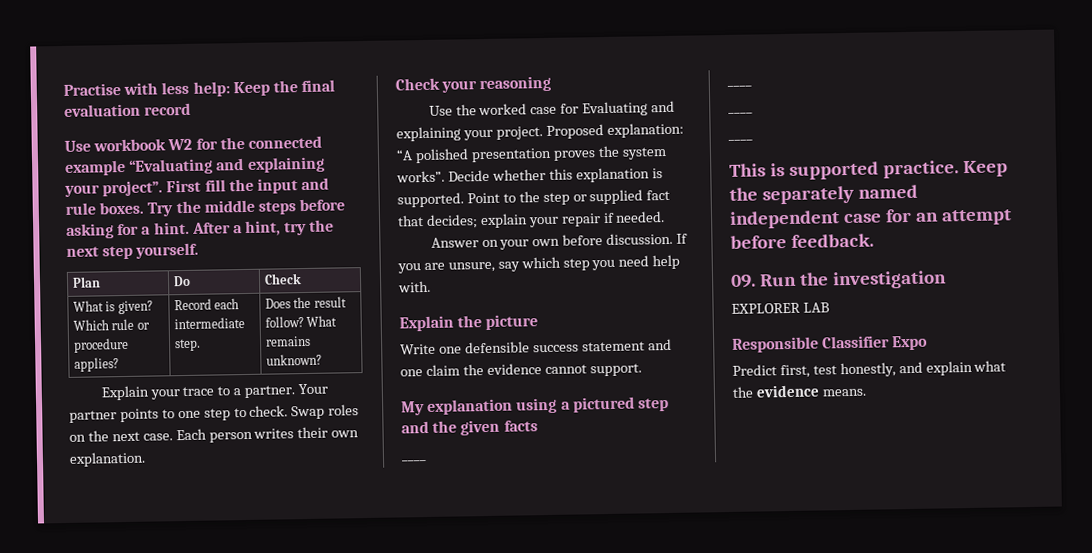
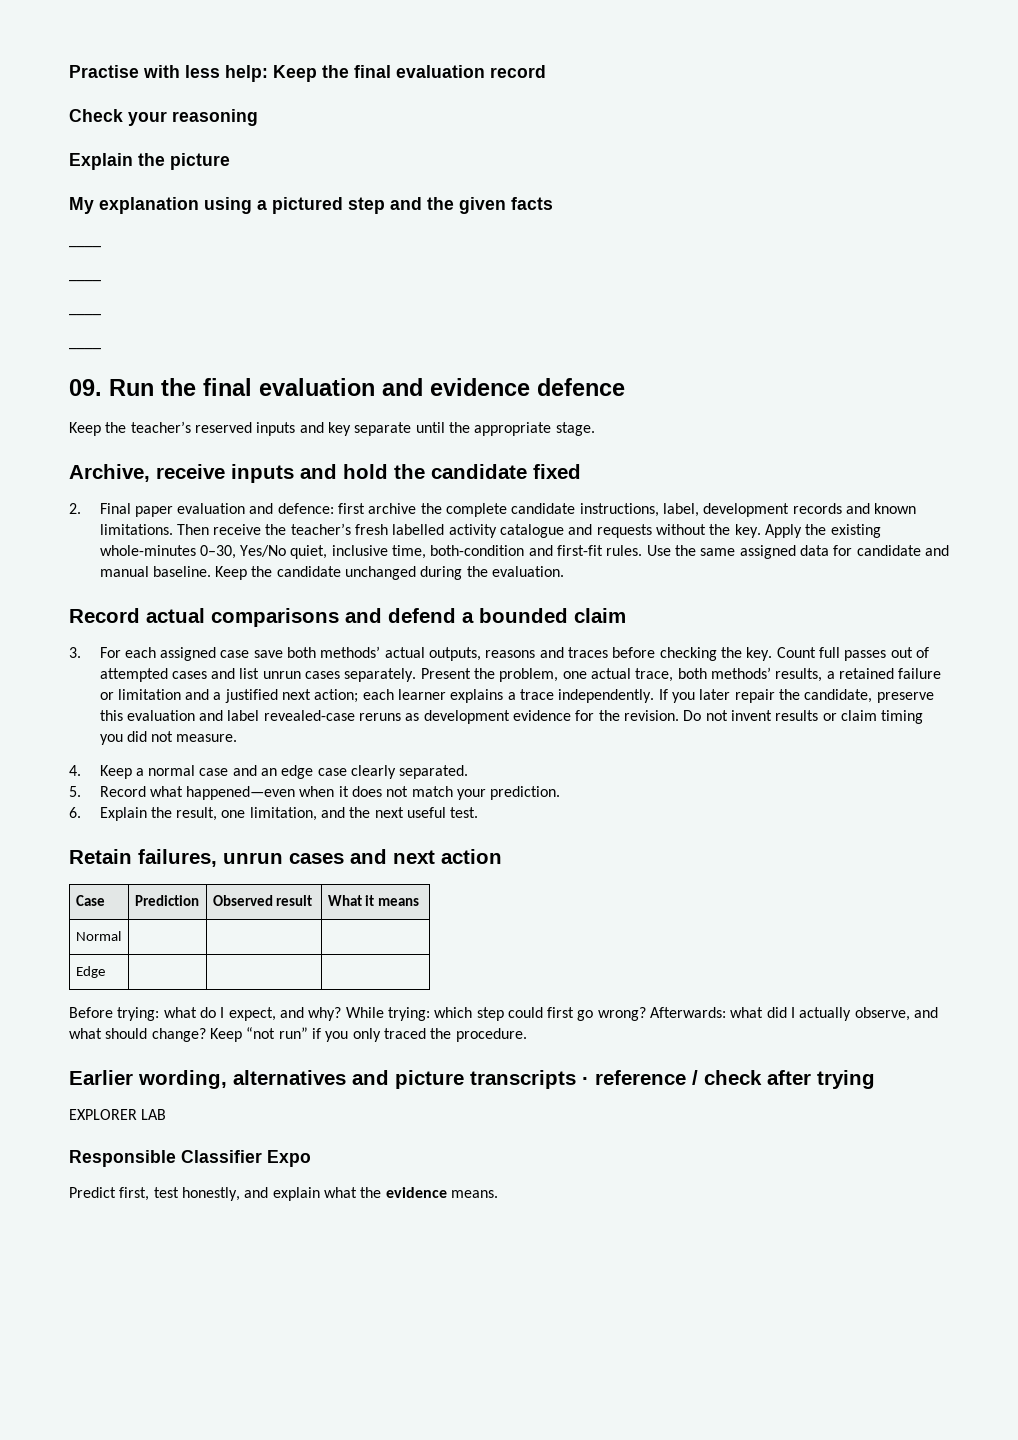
[64,135,322,152] [65,156,325,176] [64,177,330,197] [65,198,346,217] [66,219,335,239] [66,242,200,260] [71,276,101,288] [172,275,191,287] [263,273,302,285] [72,300,153,315] [72,318,150,331] [72,337,129,353] [73,357,119,372] [173,298,240,311] [173,317,245,330] [173,338,201,352] [264,296,347,309] [264,315,338,328] [264,335,311,347] [265,353,322,366] [100,383,329,401] [69,404,360,423] [69,426,360,443] [69,451,146,467] [395,75,552,93] [428,100,676,117] [396,122,684,142] [396,145,667,164] [396,167,663,183] [397,189,671,208] [397,211,666,229] [430,232,689,250] [397,254,681,274] [398,280,431,293] [399,314,539,332] [400,338,672,355] [400,363,642,377] Use workbook W2 for the connected example “Evaluating and explaining your project”. First fill the input and rule boxes. Try the middle steps before asking for a hint. After a hint, try the next step yourself. // Plan | Do | Check // What is given? Which rule or procedure applies? | Record each intermediate step. | Does the result follow? What remains unknown? // Explain your trace to a partner. Your partner points to one step to check. Swap roles on the next case. Each person writes their own explanation. // Check your reasoning // Use the worked case for Evaluating and explaining your project. Proposed explanation: “A polished presentation proves the system works”. Decide whether this explanation is supported. Point to the step or supplied fact that decides; explain your repair if needed. // Answer on your own before discussion. If you are unsure, say which step you need help with. // Explain the picture // Write one defensible success statement and one claim the evidence cannot support. -> [69,109,258,126] [69,153,230,170] Check your reasoning // Explain the picture
[729,160,1008,180] [729,184,918,205] [729,208,1012,229] [730,233,874,249] [730,270,947,290] This is supported practice. Keep the separately named independent case for an attempt before feedback. // 09. Run the investigation -> [69,378,625,396] [69,421,595,436] [69,464,581,483] [69,503,917,517] [99,523,881,538] [99,545,949,559] [99,566,565,580] [69,608,626,627] [69,646,929,661] [99,667,942,682] [99,689,934,703] [99,710,924,724] [99,731,238,745] [69,765,469,779] [69,786,561,800] [69,807,479,821] [69,849,502,867] [75,895,105,906] [134,895,199,906] [212,895,313,906] [327,895,420,906] [75,931,121,941] [75,966,105,978] [69,1007,939,1021] [69,1027,527,1042] [69,1070,875,1089] 09. Run the final evaluation and evidence defence // Keep the teacher’s reserved inputs and key separate until the appropriate stage. // Archive, receive inputs and hold the candidate fixed // 2. Final paper evaluation and defence: first archive the complete candidate instructions, label, development records and known limitations. Then receive the teacher’s fresh labelled activity catalogue and requests without the key. Apply the existing whole-minutes 0–30, Yes/No quiet, inclusive time, both-condition and first-fit rules. Use the same assigned data for candidate and manual baseline. Keep the candidate unchanged during the evaluation. // Record actual comparisons and defend a bounded claim // 3. For each assigned case save both methods’ actual outputs, reasons and traces before checking the key. Count full passes out of attempted cases and list unrun cases separately. Present the problem, one actual trace, both methods’ results, a retained failure or limitation and a justified next action; each learner explains a trace independently. If you later repair the candidate, preserve this evaluation and label revealed-case reruns as development evidence for the revision. Do not invent results or claim timing you did not measure. // 4. Keep a normal case and an edge case clearly separated. // 5. Record what happened—even when it does not match your prediction. // 6. Explain the result, one limitation, and the next useful test. // Retain failures, unrun cases and next action // Case | Prediction | Observed result | What it means // Normal | | | // Edge | | | // Before trying: what do I expect, and why? While trying: which step could first go wrong? Afterwards: what did I actually observe, and what should change? Keep “not run” if you only traced the procedure. // Earlier wording, alternatives and picture transcripts · reference / check after trying

